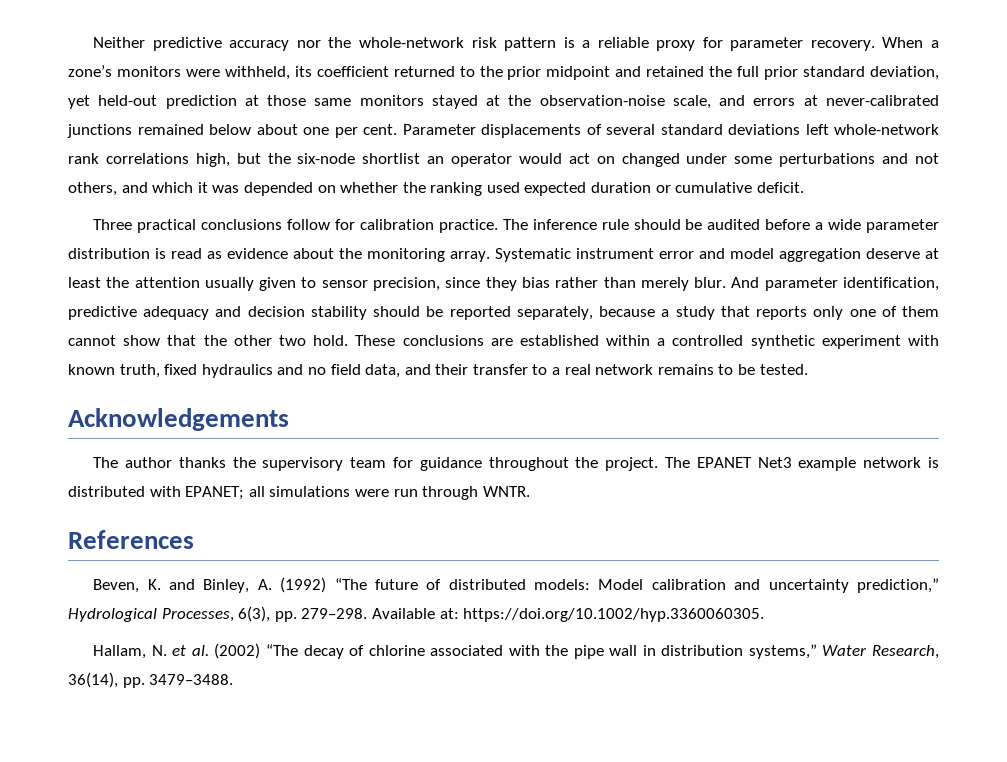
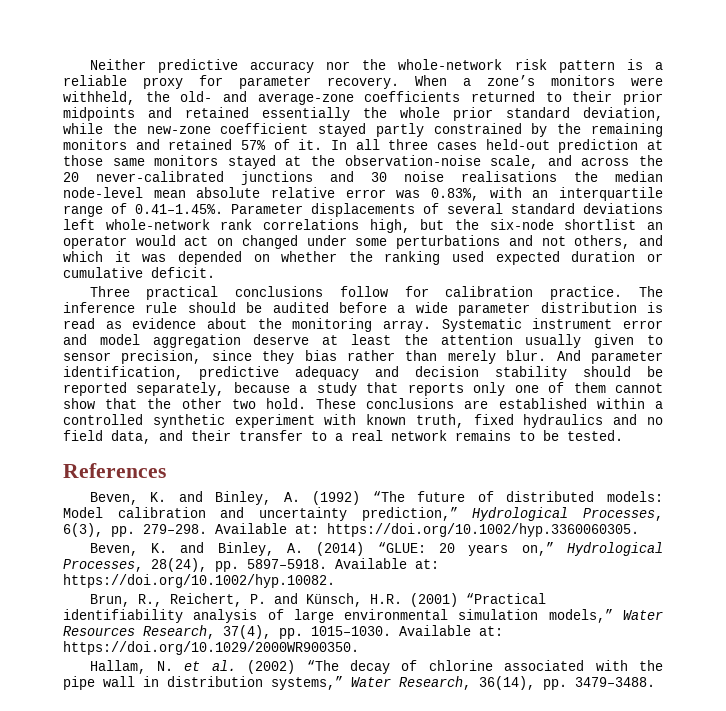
[294,66,939,80] [68,95,90,109] its coefficient returned to the prior midpoint and retained the full prior standard deviation, yet -> [145,91,663,105] [63,107,663,121] [63,123,663,137] [63,139,478,150] the old- and average-zone coefficients returned to their prior midpoints and retained essentially the whole prior standard deviation, while the new-zone coefficient stayed partly constrained by the remaining monitors and retained 57% of it. In all three cases
[753,95,939,106] [67,124,397,138] errors at never-calibrated junctions remained below about one per cent. -> [581,155,664,166] [63,171,663,185] [63,187,664,201] [63,203,223,217] across the 20 never-calibrated junctions and 30 noise realisations the median node-level mean absolute relative error was 0.83%, with an interquartile range of 0.41–1.45%.
[68,408,289,431] [93,457,939,471] [68,486,530,500] // Acknowledgements // The author thanks the supervisory team for guidance throughout the project. The EPANET Net3 example network is distributed with EPANET; all simulations were run through WNTR. -> (623, 435) none
(765, 615) none -> [89,542,663,556] [63,558,439,572] [63,574,335,588] [89,593,546,607] [63,609,663,623] [63,625,503,639] [63,641,359,655] // Beven, K. and Binley, A. (2014) “GLUE: 20 years on,” Hydrological Processes, 28(24), pp. 5897–5918. Available at: https://doi.org/10.1002/hyp.10082. // Brun, R., Reichert, P. and Künsch, H.R. (2001) “Practical identifiability analysis of large environmental simulation models,” Water Resources Research, 37(4), pp. 1015–1030. Available at: https://doi.org/10.1029/2000WR900350.

